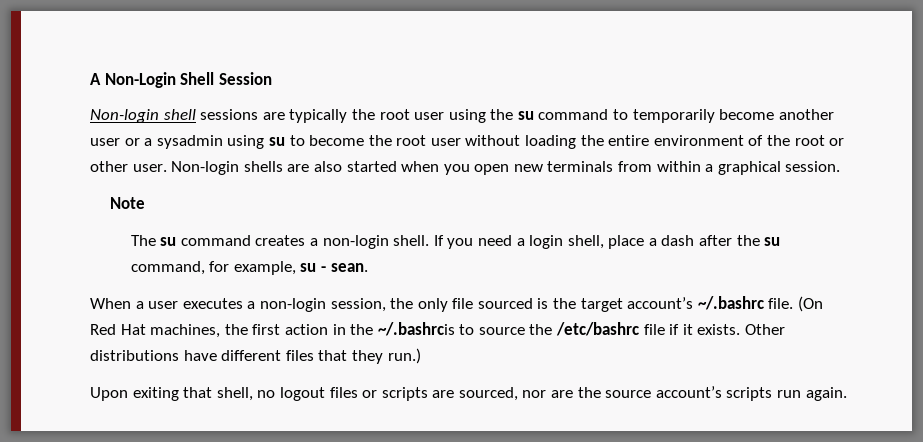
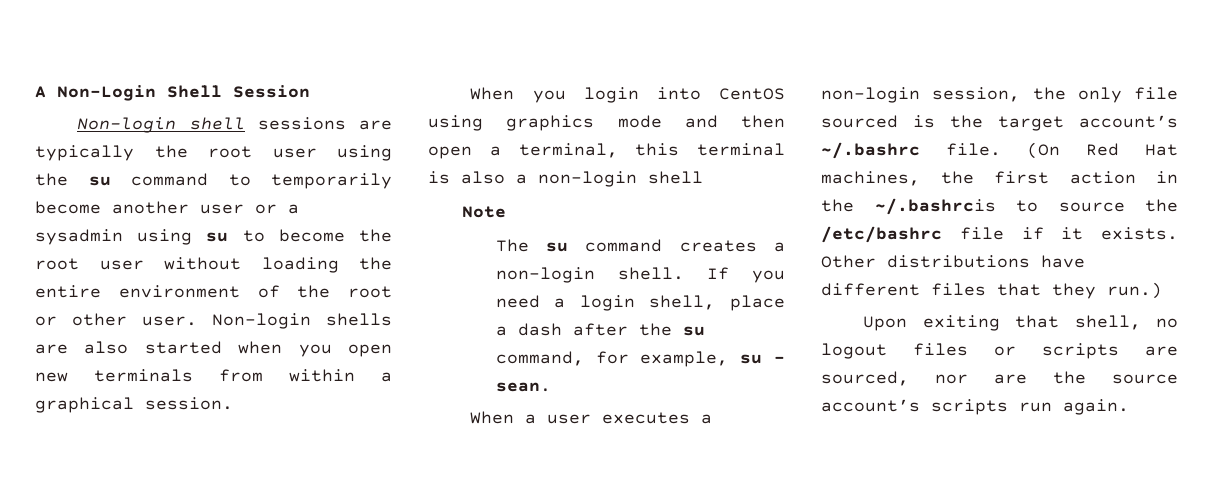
(841, 166) none -> [470,87,785,103] [428,115,785,131] [428,143,785,159] [428,171,703,187] // When you login into CentOS using graphics mode and then open a terminal, this terminal is also a non-login shell

